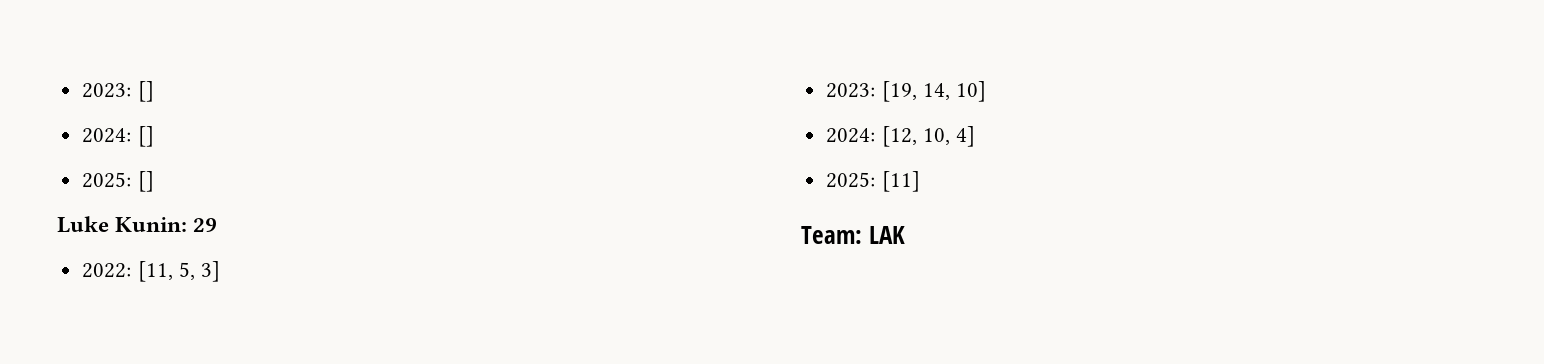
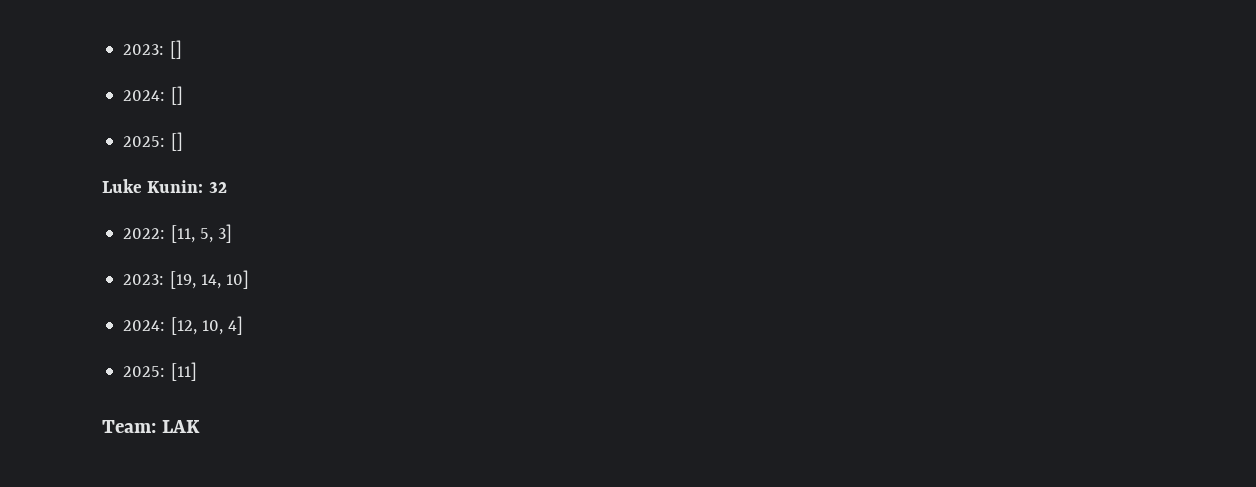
[193,218,218,232] 29 -> [208,182,227,193] 32

